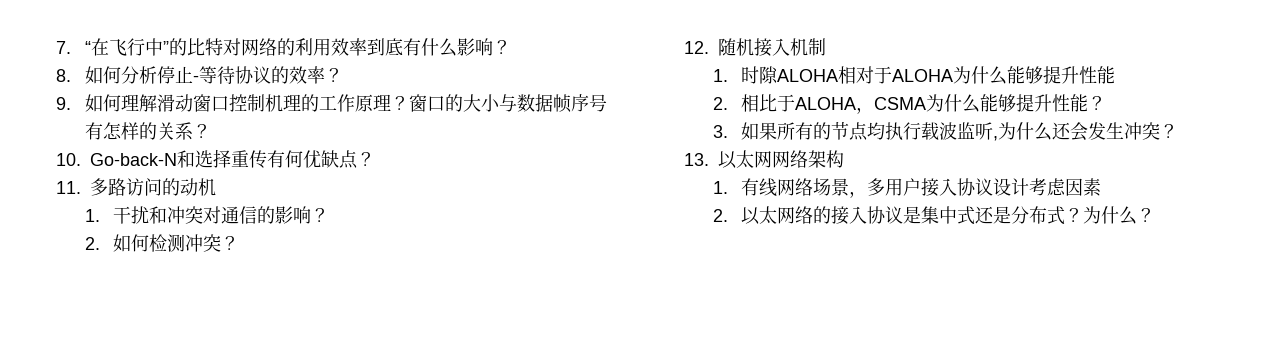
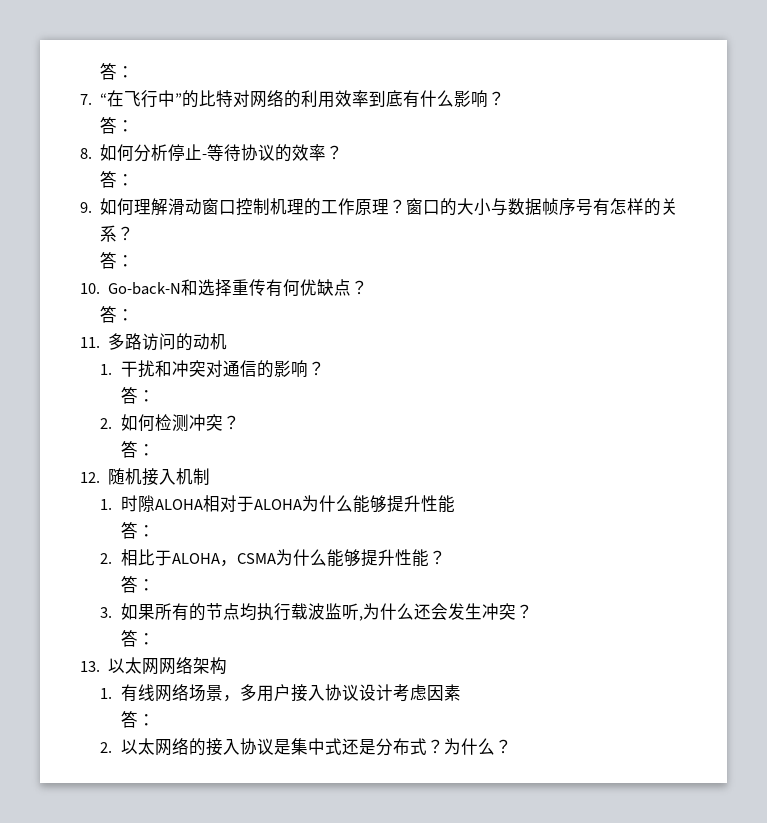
(56, 47) none -> [100,63,135,80] 答： //
(511, 47) none -> [100,117,135,134] // 答：
(343, 75) none -> [100,171,135,188] // 答：
(211, 131) none -> [100,252,135,269] // 答：
(376, 159) none -> [100,306,135,323] // 答：
(329, 215) none -> [120,387,155,404] // 答：
(239, 243) none -> [120,441,155,458] // 答：
(1115, 75) none -> [120,522,155,539] // 答：
(1106, 103) none -> [120,576,155,593] // 答：
(1178, 131) none -> [120,630,155,647] // 答：
(1101, 187) none -> [120,711,155,728] // 答：

